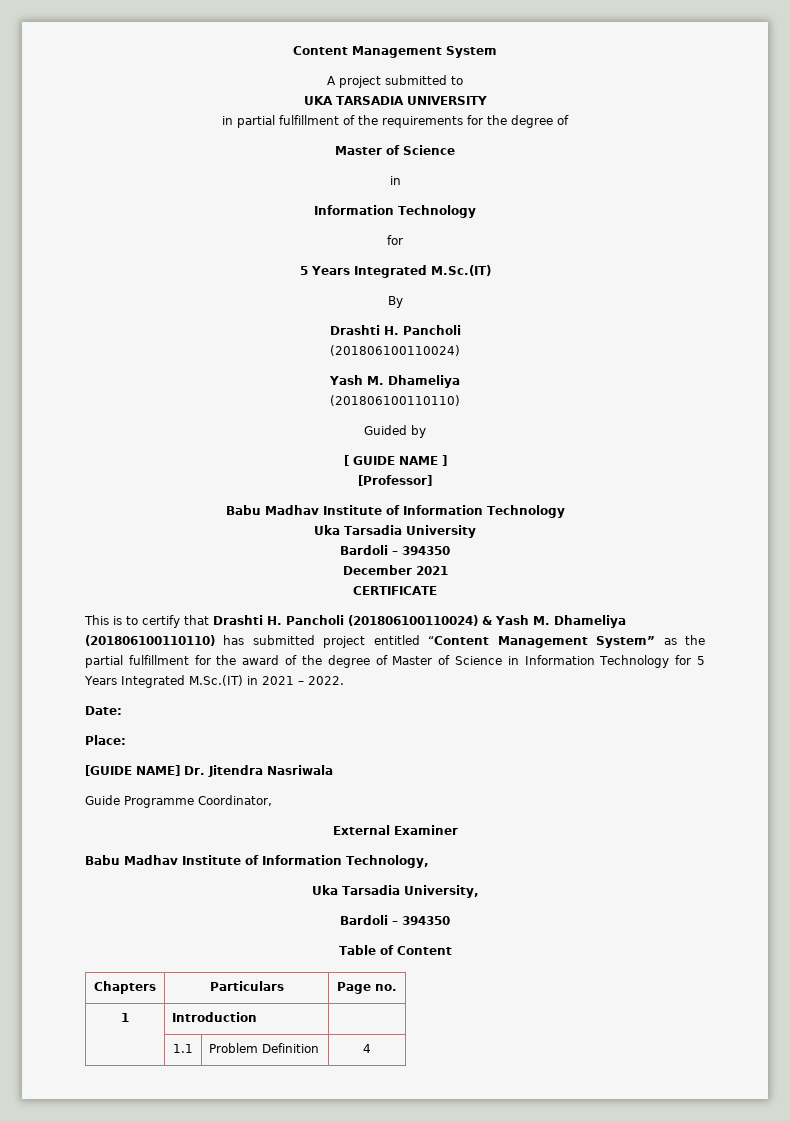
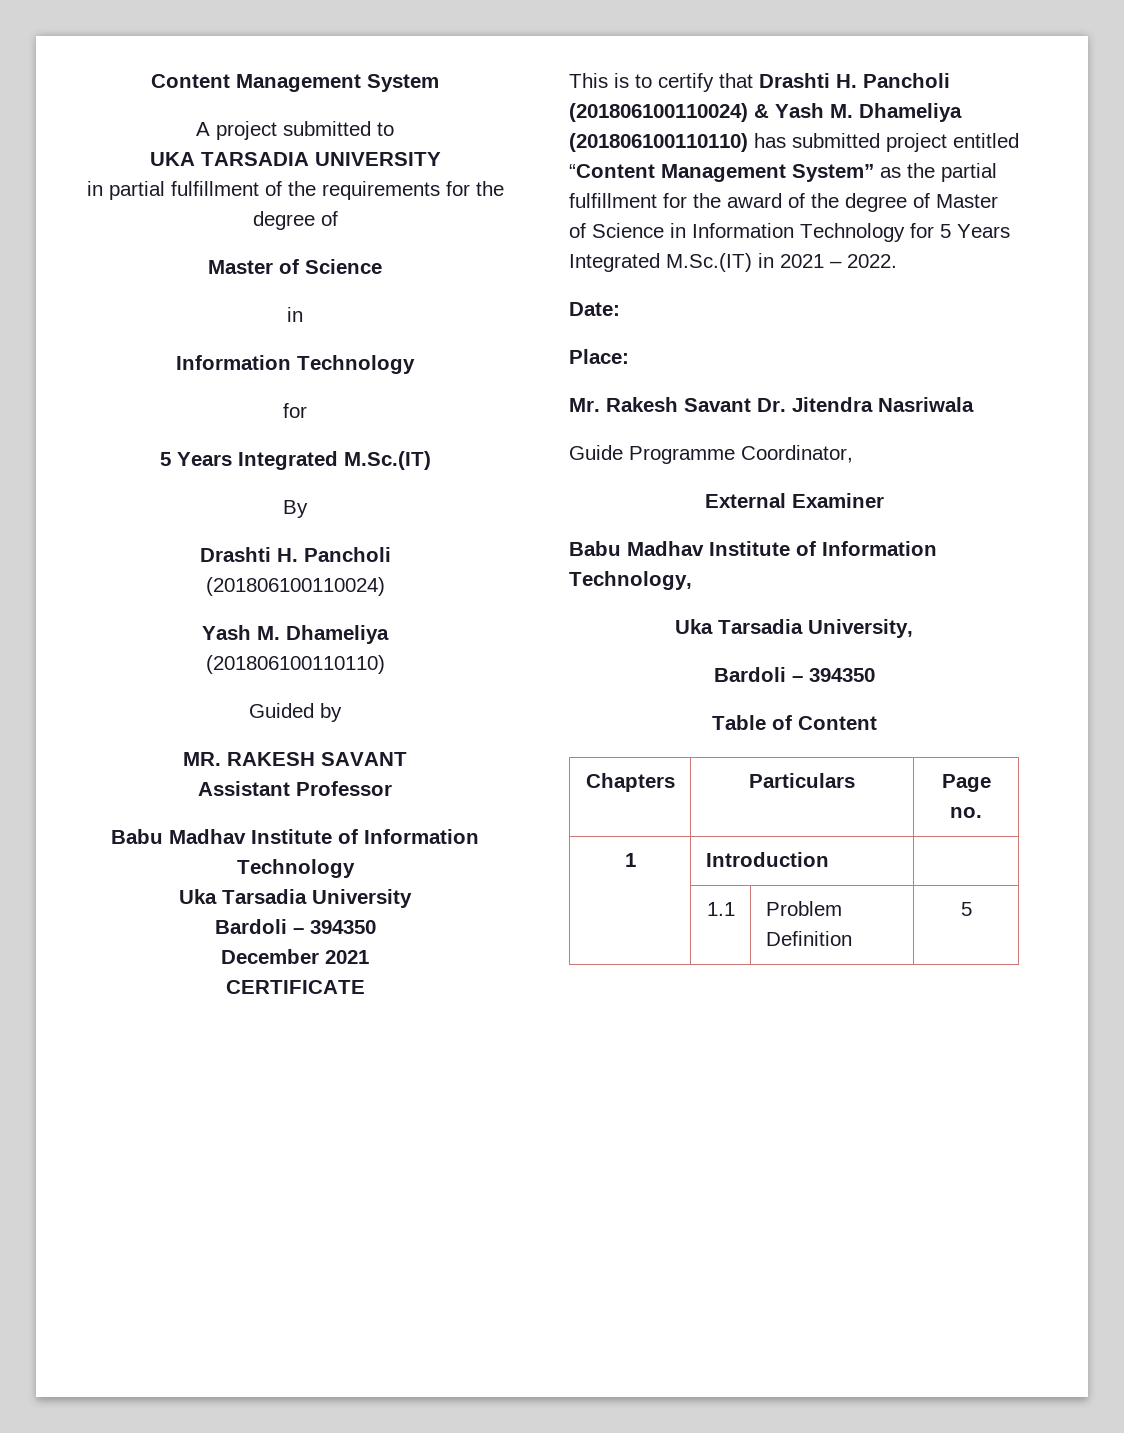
[343,455,447,466] [358,475,432,486] [ GUIDE NAME ] // [Professor] -> [183,752,407,766] [198,781,392,796] MR. RAKESH SAVANT // Assistant Professor
[85,765,180,776] [GUIDE NAME] -> [569,397,751,412] Mr. Rakesh Savant
[363,1044,371,1053] 4 -> [960,902,972,916] 5

